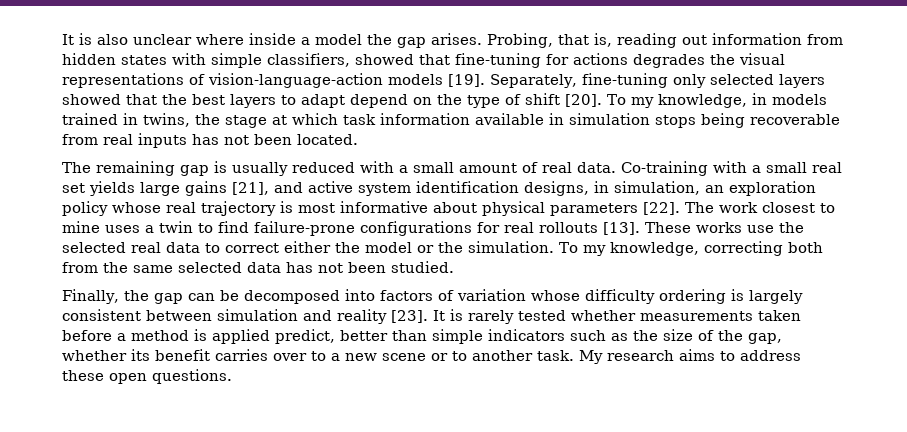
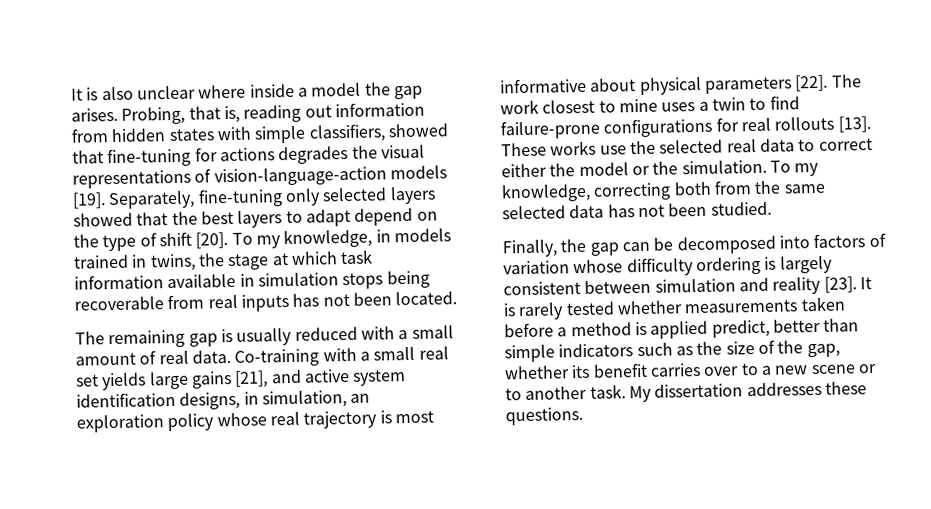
[607,349,801,361] [62,370,147,384] research aims to address these open -> [654,381,867,398] dissertation addresses these

